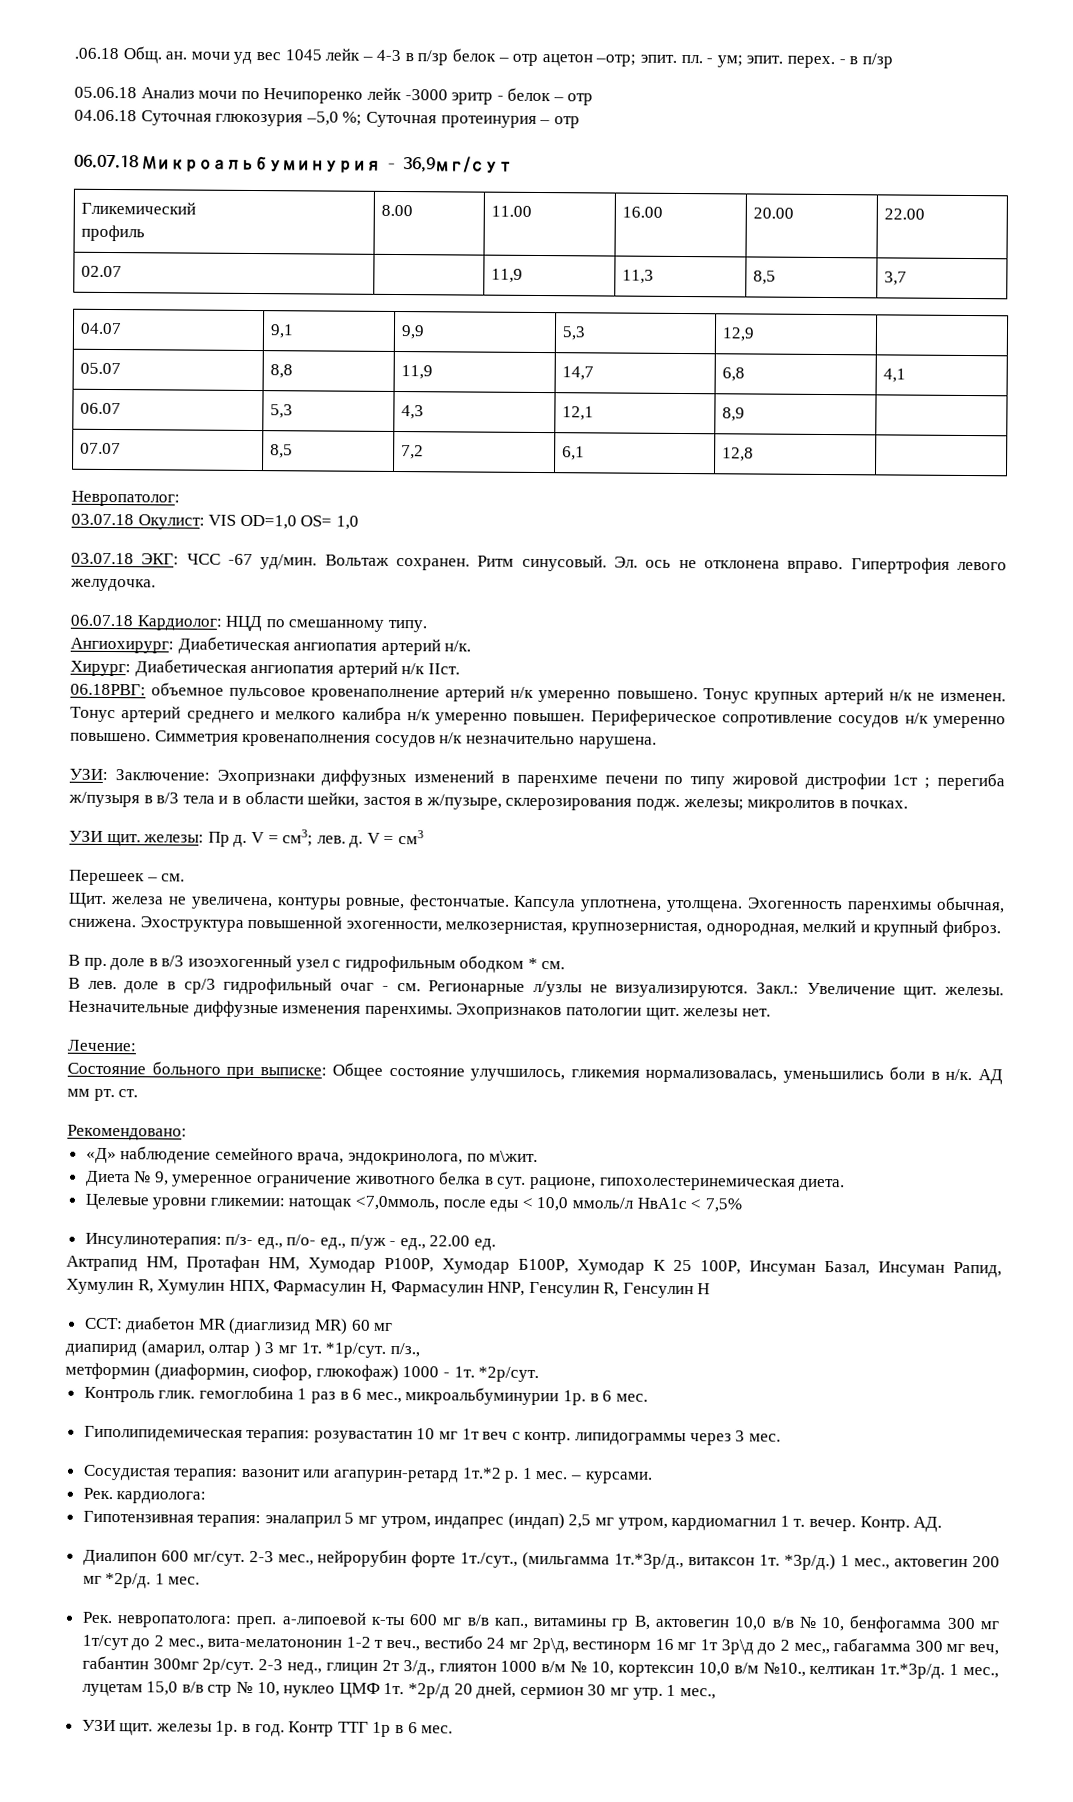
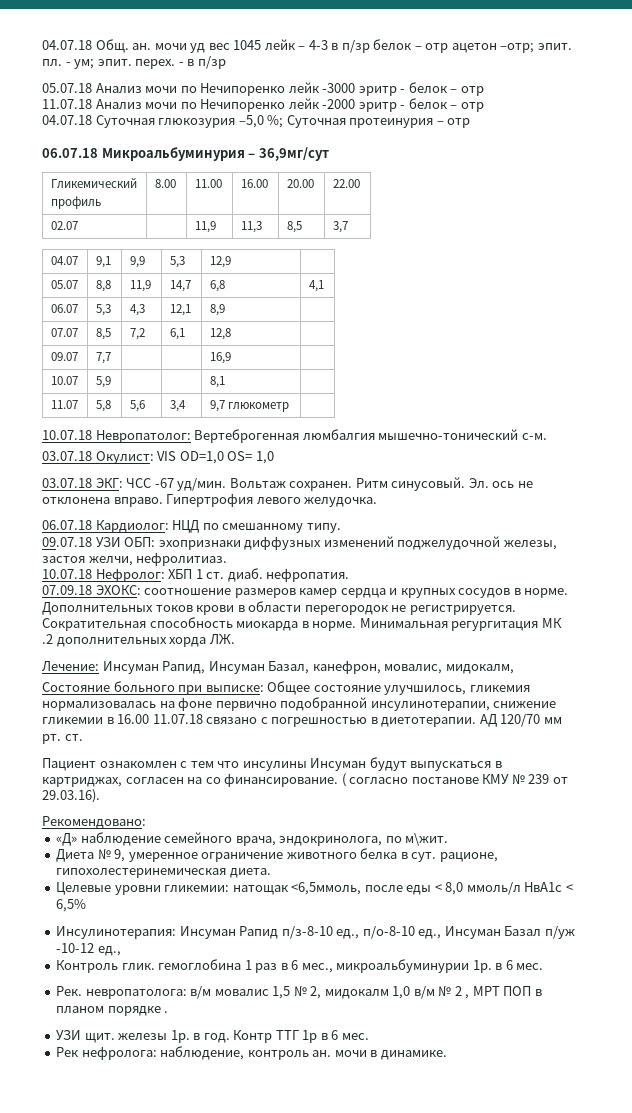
[74,47,119,60] .06.18 -> [42,40,92,50] 04.07.18
[74,86,137,99] 05.06.18 -> [42,83,92,93] 05.07.18
[74,109,137,122] 04.06.18 -> [42,98,484,112] [42,115,92,125] 11.07.18 Анализ мочи по Нечипоренко лейк -2000 эритр - белок – отр // 04.07.18
[71,490,180,507] // Невропатолог: -> [50,352,78,361] [95,352,111,364] [209,352,231,364] [50,376,78,385] [95,376,111,388] [209,376,225,388] [50,400,78,409] [95,400,111,412] [129,400,145,412] [169,400,186,412] [209,400,290,412] [42,429,547,443] // 09.07 | 7,7 | | | 16,9 | // 10.07 | 5,9 | | | 8,1 | // 11.07 | 5,8 | 5,6 | 3,4 | 9,7 глюкометр | // 10.07.18 Невропатолог: Вертеброгенная люмбалгия мышечно-тонический с-м.
[70,636,472,656] [70,659,460,679] [70,682,1007,705] [70,706,1006,729] [70,730,657,749] [69,768,1006,791] [68,790,909,813] [69,829,425,848] [69,869,186,886] [68,892,1005,914] [68,915,1001,938] [68,954,566,973] [68,977,1004,999] [68,1000,771,1020] [67,1039,137,1052] Ангиохирург: Диабетическая ангиопатия артерий н/к. // Хирург: Диабетическая ангиопатия артерий н/к IIcт. // 06.18РВГ: объемное пульсовое кровенаполнение артерий н/к умеренно повышено. Тонус крупных артерий н/к не изменен. Тонус артерий среднего и мелкого калибра н/к умеренно повышен. Периферическое сопротивление сосудов н/к умеренно повышено. Симметрия кровенаполнения сосудов н/к незначительно нарушена. // УЗИ: Заключение: Эхопризнаки диффузных изменений в паренхиме печени по типу жировой дистрофии 1ст ; перегиба ж/пузыря в в/3 тела и в области шейки, застоя в ж/пузыре, склерозирования подж. железы; микролитов в почках. // УЗИ щит. железы: Пр д. V = см3; лев. д. V = см3 // Перешеек – см. // Щит. железа не увеличена, контуры ровные, фестончатые. Капсула уплотнена, утолщена. Эхогенность паренхимы обычная, снижена. Эхоструктура повышенной эхогенности, мелкозернистая, крупнозернистая, однородная, мелкий и крупный фиброз. // В пр. доле в в/3 изоэхогенный узел с гидрофильным ободком * см. // В лев. доле в ср/3 гидрофильный очаг - см. Регионарные л/узлы не визуализируются. Закл.: Увеличение щит. железы. Незначительные диффузные изменения паренхимы. Эхопризнаков патологии щит. железы нет. // Лечение: -> [42,536,557,550] [42,552,228,566] [42,568,350,582] [42,585,569,598] [42,601,516,615] [42,617,562,631] [42,634,235,647] [42,660,514,674] 09.07.18 УЗИ ОБП: эхопризнаки диффузных изменений поджелудочной железы, застоя желчи, нефролитиаз. // 10.07.18 Нефролог: ХБП 1 ст. диаб. нефропатия. // 07.09.18 ЭХОКС: соотношение размеров камер сердца и крупных сосудов в норме. Дополнительных токов крови в области перегородок не регистрируется. Сократительная способность миокарда в норме. Минимальная регургитация МК .2 дополнительных хорда ЛЖ. // Лечение: Инсуман Рапид, Инсуман Базал, канефрон, мовалис, мидокалм,
[645,1066,1004,1085] [67,1088,139,1102] нормализовалась, уменьшились боли в н/к. АД мм рт. ст. -> [42,697,557,711] [42,714,562,727] [42,734,83,744] [42,757,502,771] [42,773,568,787] [42,789,100,803] нормализовалась на фоне первично подобранной инсулинотерапии, снижение гликемии в 16.00 11.07.18 связано с погрешностью в диетотерапии. АД 120/70 мм рт. ст. // Пациент ознакомлен с тем что инсулины Инсуман будут выпускаться в картриджах, согласен на со финансирование. ( согласно постанове КМУ № 239 от 29.03.16).
[355,1195,440,1211] <7,0ммоль, -> [291,882,362,895] <6,5ммоль,
[536,1197,569,1212] 10,0 -> [445,882,464,895] 8,0
[704,1198,742,1213] 7,5% -> [56,899,87,912] 6,5%
[225,1233,497,1251] [66,1255,1002,1278] [66,1278,711,1299] [84,1316,394,1335] [65,1340,420,1358] [65,1362,540,1383] п/з- ед., п/о- ед., п/уж - ед., 22.00 ед. // Актрапид НМ, Протафан НМ, Хумодар Р100Р, Хумодар Б100Р, Хумодар К 25 100Р, Инсуман Базал, Инсуман Рапид, Хумулин R, Хумулин НПХ, Фармасулин Н, Фармасулин НNР, Генсулин R, Генсулин Н // ССТ: диабетон МR (диаглизид МR) 60 мг // диапирид (амарил, олтар ) 3 мг 1т. *1р/сут. п/з., // метформин (диаформин, сиофор, глюкофаж) 1000 - 1т. *2р/сут. -> [179,926,575,939] [56,943,121,956] Инсуман Рапид п/з-8-10 ед., п/о-8-10 ед., Инсуман Базал п/уж -10-12 ед.,
[83,1425,781,1446] [82,1464,653,1484] [82,1487,207,1504] [82,1510,943,1532] [82,1549,1000,1571] [82,1573,201,1589] [81,1611,1000,1633] [81,1634,999,1656] [81,1655,1000,1679] [81,1680,716,1700] Гиполипидемическая терапия: розувастатин 10 мг 1т веч с контр. липидограммы через 3 мес. // Сосудистая терапия: вазонит или агапурин-ретард 1т.*2 р. 1 мес. – курсами. // Рек. кардиолога: // Гипотензивная терапия: эналаприл 5 мг утром, индапрес (индап) 2,5 мг утром, кардиомагнил 1 т. вечер. Контр. АД. // Диалипон 600 мг/сут. 2-3 мес., нейрорубин форте 1т./сут., (мильгамма 1т.*3р/д., витаксон 1т. *3р/д.) 1 мес., актовегин 200 мг *2р/д. 1 мес. // Рек. невропатолога: преп. а-липоевой к-ты 600 мг в/в кап., витамины гр В, актовегин 10,0 в/в № 10, бенфогамма 300 мг 1т/сут до 2 мес., вита-мелатононин 1-2 т веч., вестибо 24 мг 2р\д, вестинорм 16 мг 1т 3р\д до 2 мес,, габагамма 300 мг веч, габантин 300мг 2р/сут. 2-3 нед., глицин 2т 3/д., глиятон 1000 в/м № 10, кортексин 10,0 в/м №10., келтикан 1т.*3р/д. 1 мес., луцетам 15,0 в/в стр № 10, нуклео ЦМФ 1т. *2р/д 20 дней, сермион 30 мг утр. 1 мес., -> [56,986,542,999] [56,1006,169,1016] Рек. невропатолога: в/м мовалис 1,5 № 2, мидокалм 1,0 в/м № 2 , МРТ ПОП в планом порядке .
(454, 1729) none -> [56,1046,447,1060] // Рек нефролога: наблюдение, контроль ан. мочи в динамике.

